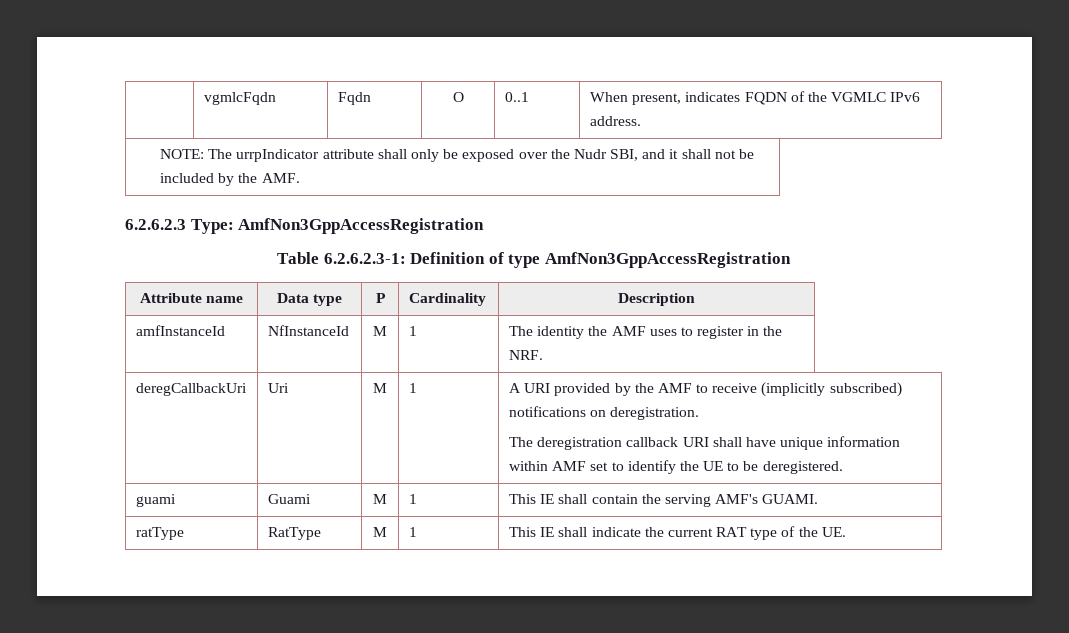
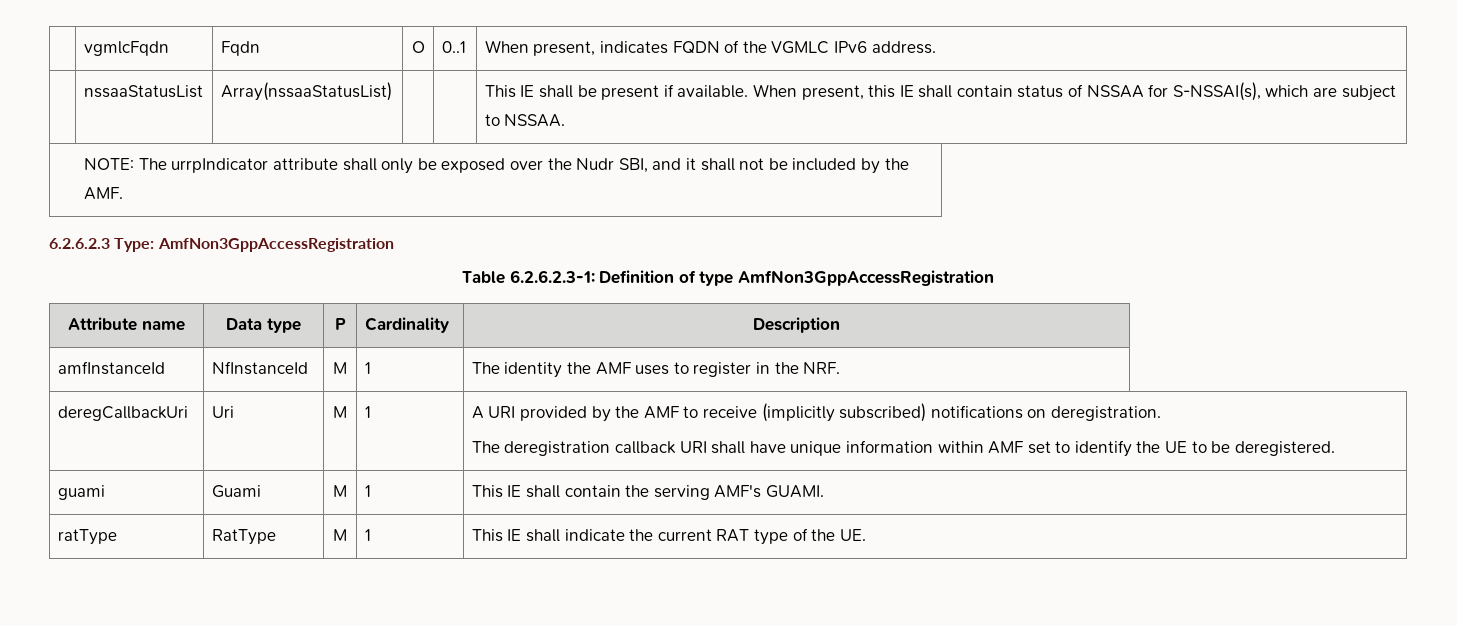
(641, 121) none -> [83,85,203,98] [220,82,392,101] [484,82,1396,101] [484,114,566,127] // | nssaaStatusList | Array(nssaaStatusList) | | | This IE shall be present if available. When present, this IE shall contain status of NSSAA for S-NSSAI(s), which are subject to NSSAA.

